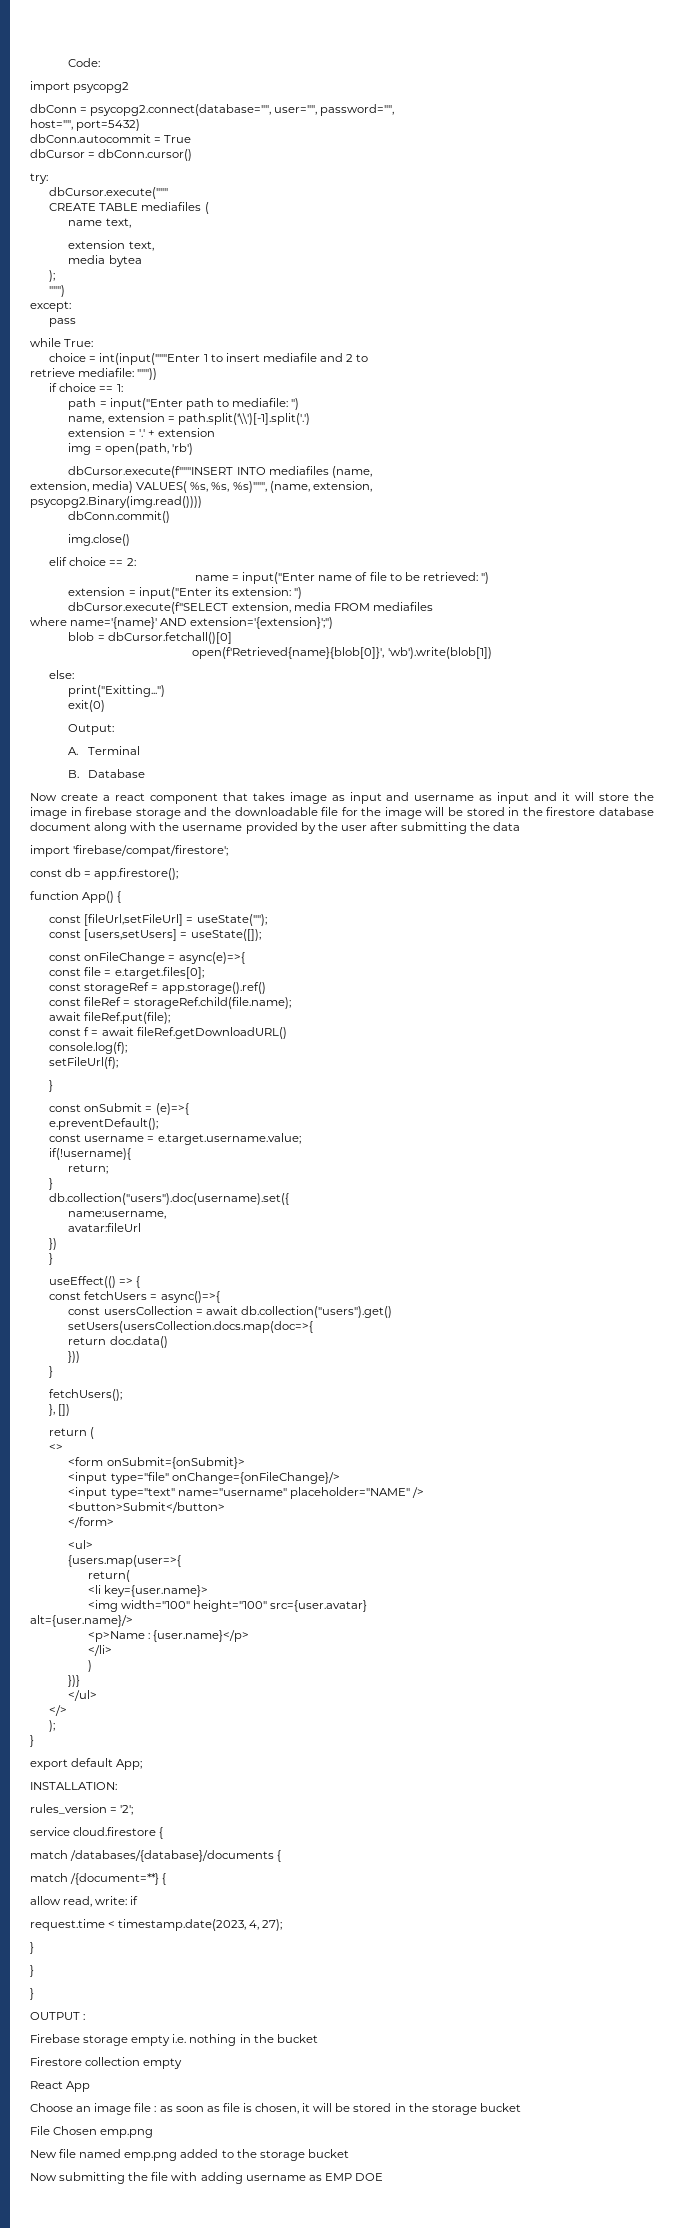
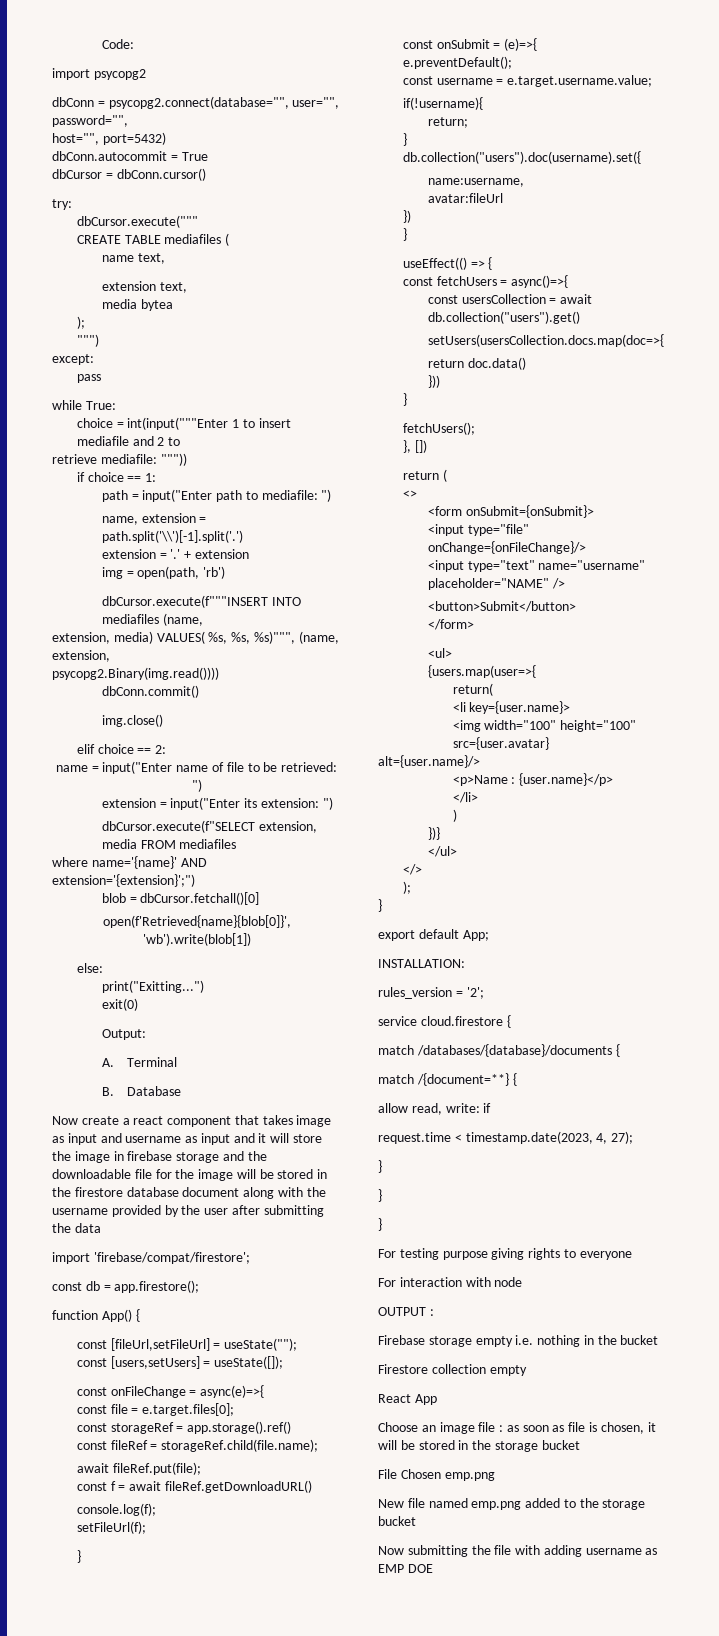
(34, 1994) none -> [378,1248,632,1260] [378,1277,523,1287] // For testing purpose giving rights to everyone // For interaction with node

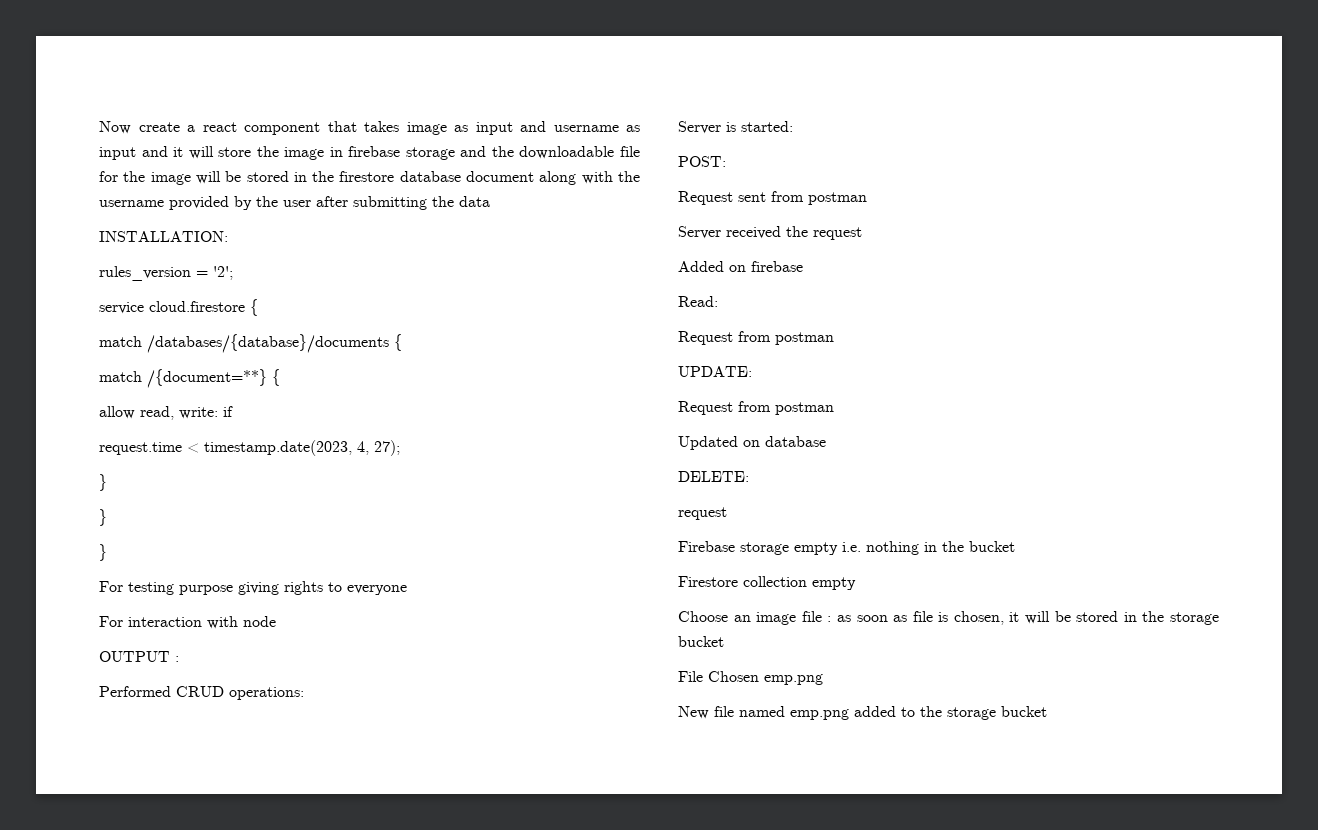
[101,39,134,49] [52,68,146,80] [52,96,340,109] [52,115,128,127] [52,132,166,145] [52,151,208,161] [52,168,206,181] [52,199,72,210] [76,215,198,228] [76,233,230,246] [101,253,165,264] [101,281,187,293] [101,299,173,311] [76,316,85,329] [76,334,99,347] [52,354,94,365] [76,374,101,383] [52,400,116,410] [76,417,291,430] [76,436,181,446] [52,453,187,466] [76,472,157,482] [101,489,332,502] [101,513,207,525] [101,530,243,543] [101,549,249,559] [101,566,226,579] [101,595,301,608] [101,613,203,626] [52,631,339,644] [52,650,110,662] [52,667,219,680] [101,685,199,698] [101,714,163,727] [76,744,167,754] [55,761,338,774] [191,779,202,792] [101,797,333,810] [101,820,317,833] [101,839,237,849] [52,856,207,869] [52,874,195,887] [101,892,260,905] [102,915,291,928] [142,933,251,946] [76,963,103,973] [101,980,204,993] [101,998,138,1011] [101,1029,146,1040] [101,1057,177,1067] [101,1086,181,1096] Code: // import psycopg2 // dbConn = psycopg2.connect(database="", user="", password="", // host="", port=5432) // dbConn.autocommit = True // dbCursor = dbConn.cursor() // try: // dbCursor.execute(""" // CREATE TABLE mediafiles ( // name text, // extension text, // media bytea // ); // """) // except: // pass // while True: // choice = int(input("""Enter 1 to insert mediafile and 2 to // retrieve mediafile: """)) // if choice == 1: // path = input("Enter path to mediafile: ") // name, extension = path.split('\\')[-1].split('.') // extension = '.' + extension // img = open(path, 'rb') // dbCursor.execute(f"""INSERT INTO mediafiles (name, // extension, media) VALUES( %s, %s, %s)""", (name, extension, // psycopg2.Binary(img.read()))) // dbConn.commit() // img.close() // elif choice == 2: // name = input("Enter name of file to be retrieved: ") // extension = input("Enter its extension: ") // dbCursor.execute(f"SELECT extension, media FROM mediafiles // where name='{name}' AND extension='{extension}';") // blob = dbCursor.fetchall()[0] // open(f'Retrieved{name}{blob[0]}', 'wb').write(blob[1]) // else: // print("Exitting...") // exit(0) // Output: // A. Terminal // B. Database // -> (99, 127) none
[52,1252,250,1264] [52,1280,200,1293] [52,1309,140,1322] [76,1338,298,1351] [76,1356,284,1369] [76,1385,265,1398] [76,1403,235,1416] [76,1421,292,1434] [76,1439,319,1452] [76,1462,201,1475] [76,1480,312,1493] [76,1503,156,1516] [76,1521,146,1534] [76,1550,81,1563] [402,38,538,51] [402,56,512,69] [402,75,653,87] [402,97,483,110] [427,117,468,128] [402,133,407,146] [402,151,641,164] [427,178,524,187] [427,193,503,203] [402,210,411,223] [402,228,407,241] [402,257,493,270] [402,275,569,288] [427,294,593,304] [427,311,580,324] [427,334,664,347] [427,357,526,370] [427,375,440,388] [402,393,407,406] [402,422,475,435] [402,440,427,453] [402,469,447,482] [402,490,417,498] [427,505,594,518] [427,524,529,536] [427,541,586,554] [427,560,646,572] [427,578,565,590] [427,601,576,612] [427,619,474,630] [427,648,452,658] [427,665,536,678] [452,683,493,696] [452,701,571,714] [452,720,637,732] [452,737,549,750] [378,755,480,768] [452,773,614,786] [452,792,478,803] [452,809,457,822] [427,827,440,840] [427,846,457,857] [402,864,422,875] [402,881,411,894] [378,899,382,912] [378,929,489,941] // import 'firebase/compat/firestore'; // const db = app.firestore(); // function App() { // const [fileUrl,setFileUrl] = useState(""); // const [users,setUsers] = useState([]); // const onFileChange = async(e)=>{ // const file = e.target.files[0]; // const storageRef = app.storage().ref() // const fileRef = storageRef.child(file.name); // await fileRef.put(file); // const f = await fileRef.getDownloadURL() // console.log(f); // setFileUrl(f); // } // const onSubmit = (e)=>{ // e.preventDefault(); // const username = e.target.username.value; // if(!username){ // return; // } // db.collection("users").doc(username).set({ // name:username, // avatar:fileUrl // }) // } // useEffect(() => { // const fetchUsers = async()=>{ // const usersCollection = await db.collection("users").get() // setUsers(usersCollection.docs.map(doc=>{ // return doc.data() // })) // } // fetchUsers(); // }, []) // return ( // <> // <form onSubmit={onSubmit}> // <input type="file" onChange={onFileChange}/> // <input type="text" name="username" placeholder="NAME" /> // <button>Submit</button> // </form> // <ul> // {users.map(user=>{ // return( // <li key={user.name}> // <img width="100" height="100" src={user.avatar} // alt={user.name}/> // <p>Name : {user.name}</p> // </li> // ) // })} // </ul> // </> // ); // } // export default App; -> (490, 201) none
(434, 1312) none -> [99,686,304,700] [678,121,793,134] [678,156,726,167] [678,191,867,205] [678,226,862,240] [678,261,803,272] [678,296,718,307] [678,331,834,345] [678,366,752,377] [678,401,834,415] [678,436,826,450] [678,471,749,482] [678,507,727,520] // Performed CRUD operations: // Server is started: // POST: // Request sent from postman // Server received the request // Added on firebase // Read: // Request from postman // UPDATE: // Request from postman // Updated on database // DELETE: // request
[378,1394,437,1405] // React App -> (856, 583) none
[378,1545,658,1557] [378,1564,433,1573] // Now submitting the file with adding username as EMP DOE -> (1047, 711) none

